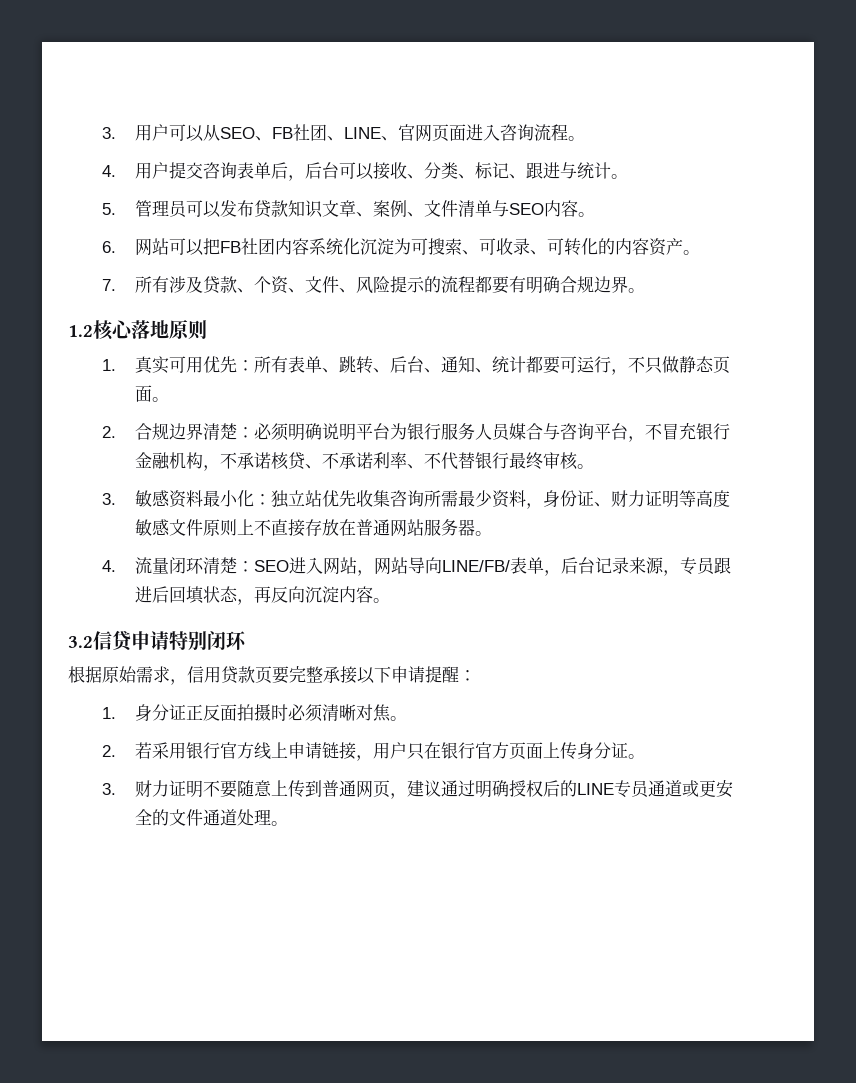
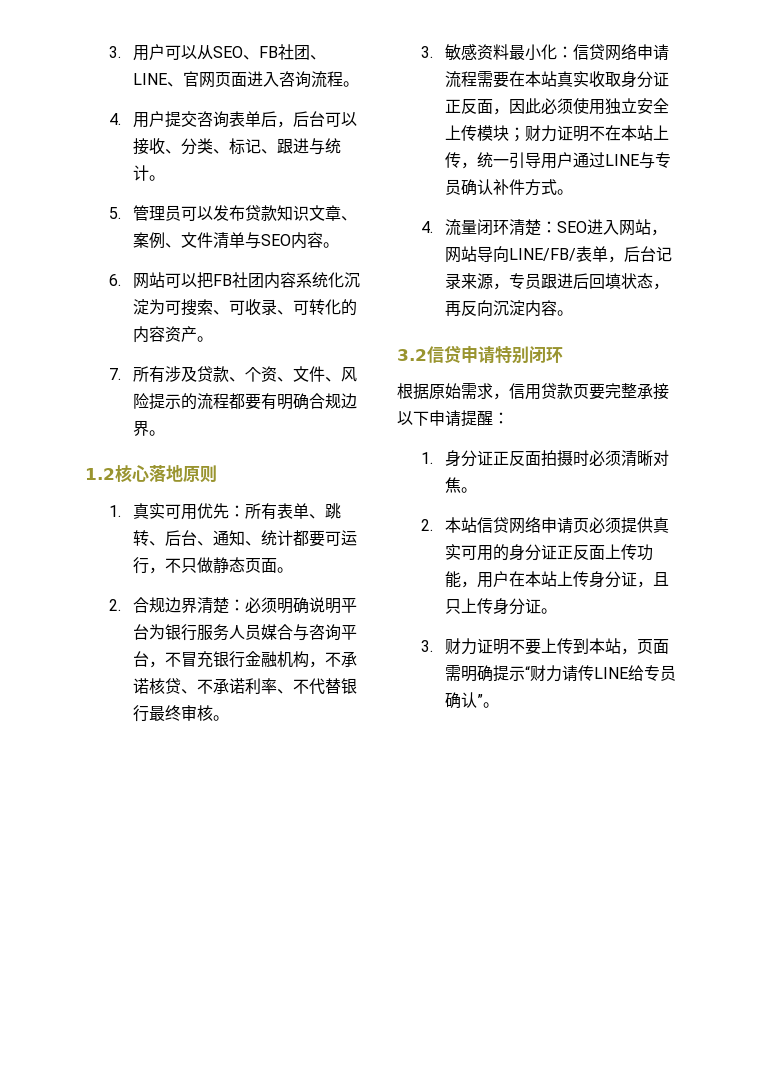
[271,490,731,509] [135,519,476,537] 独立站优先收集咨询所需最少资料，身份证、财力证明等高度敏感文件原则上不直接存放在普通网站服务器 -> [572,43,669,61] [444,71,669,88] [444,98,669,115] [444,125,669,142] [444,152,671,169] [444,179,557,196] 信贷网络申请流程需要在本站真实收取身分证正反面，因此必须使用独立安全上传模块；财力证明不在本站上传，统一引导用户通过LINE与专员确认补件方式
[135,742,544,761] 若采用银行官方线上申请链接，用户只在银行官方页面 -> [444,516,669,534] [444,544,653,561] [444,571,669,588] [444,599,461,614] 本站信贷网络申请页必须提供真实可用的身分证正反面上传功能，用户在本站上传身分证，且只
[237,780,734,799] [135,809,272,826] 随意上传到普通网页，建议通过明确授权后的LINE专员通道或更安全的文件通道处理 -> [540,638,669,655] [444,665,676,682] [444,692,483,709] 上传到本站，页面需明确提示“财力请传LINE给专员确认”

